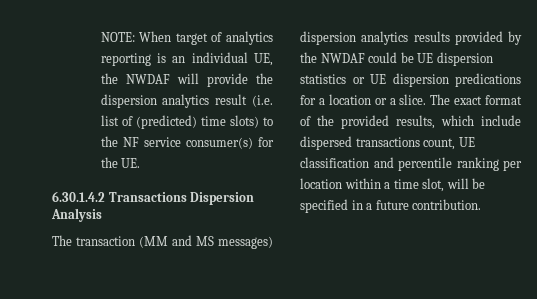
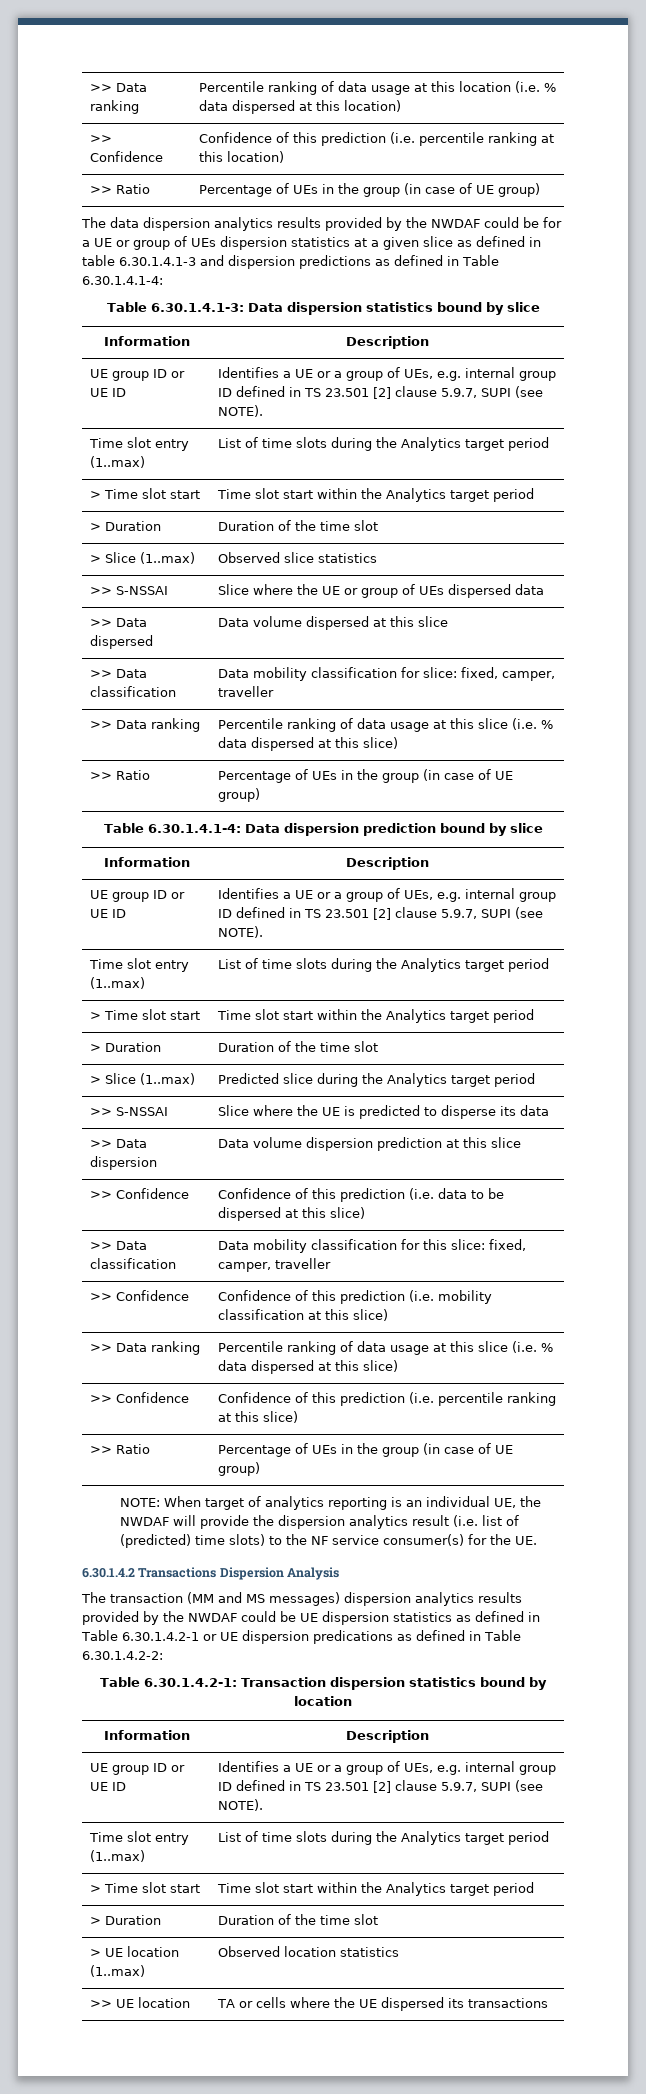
(100, 37) none -> [89,83,147,92] [89,100,139,114] [198,81,556,95] [198,100,401,114] [89,135,112,143] [89,151,163,162] [198,132,554,146] [198,151,284,163] [89,184,150,194] [198,183,540,197] [81,217,562,231] [82,236,541,250] [82,255,499,269] [82,276,163,285] [106,302,540,315] [103,336,190,346] [345,336,429,349] [89,369,185,381] [89,388,126,397] [217,367,556,381] [217,386,543,399] [217,405,263,417] [88,437,189,451] [89,456,145,468] [217,437,549,451] [89,488,200,499] [216,488,534,502] [89,521,161,531] [217,520,378,531] [89,552,195,564] [217,552,377,563] [89,586,168,595] [217,584,544,598] [89,618,147,627] [89,635,153,649] [217,616,448,630] [89,669,147,678] [89,686,176,697] [217,667,555,681] [217,686,274,697] [89,718,200,732] [217,718,553,732] [217,737,398,751] [89,770,150,780] [217,769,513,783] [217,788,260,802] [103,823,543,836] [103,857,190,867] [345,857,429,870] [89,890,185,902] [89,909,126,918] [217,888,556,902] [217,907,543,920] [217,926,263,938] [88,958,189,972] [89,977,145,989] [217,958,549,972] [89,1009,200,1020] [216,1009,534,1023] [89,1042,161,1052] [217,1041,378,1052] [89,1073,195,1085] [217,1073,535,1087] [89,1107,168,1116] [217,1105,549,1119] [89,1139,147,1148] [89,1156,157,1170] [217,1137,521,1151] [89,1188,189,1199] [217,1188,504,1202] [217,1207,365,1221] [89,1241,147,1250] [89,1258,176,1269] [217,1239,526,1253] [217,1258,331,1272] [89,1290,189,1301] [217,1290,492,1304] [217,1309,388,1321] [89,1341,200,1355] [217,1341,553,1355] [217,1360,398,1374] [89,1392,189,1403] [217,1392,556,1406] [217,1411,298,1423] [89,1444,150,1454] [217,1443,513,1457] [217,1462,260,1476] >> Data ranking | Percentile ranking of data usage at this location (i.e. % data dispersed at this location) // >> Confidence | Confidence of this prediction (i.e. percentile ranking at this location) // >> Ratio | Percentage of UEs in the group (in case of UE group) // The data dispersion analytics results provided by the NWDAF could be for a UE or group of UEs dispersion statistics at a given slice as defined in table 6.30.1.4.1-3 and dispersion predictions as defined in Table 6.30.1.4.1-4: // Table 6.30.1.4.1-3: Data dispersion statistics bound by slice // Information | Description // UE group ID or UE ID | Identifies a UE or a group of UEs, e.g. internal group ID defined in TS 23.501 [2] clause 5.9.7, SUPI (see NOTE). // Time slot entry (1..max) | List of time slots during the Analytics target period // > Time slot start | Time slot start within the Analytics target period // > Duration | Duration of the time slot // > Slice (1..max) | Observed slice statistics // >> S-NSSAI | Slice where the UE or group of UEs dispersed data // >> Data dispersed | Data volume dispersed at this slice // >> Data classification | Data mobility classification for slice: fixed, camper, traveller // >> Data ranking | Percentile ranking of data usage at this slice (i.e. % data dispersed at this slice) // >> Ratio | Percentage of UEs in the group (in case of UE group) // Table 6.30.1.4.1-4: Data dispersion prediction bound by slice // Information | Description // UE group ID or UE ID | Identifies a UE or a group of UEs, e.g. internal group ID defined in TS 23.501 [2] clause 5.9.7, SUPI (see NOTE). // Time slot entry (1..max) | List of time slots during the Analytics target period // > Time slot start | Time slot start within the Analytics target period // > Duration | Duration of the time slot // > Slice (1..max) | Predicted slice during the Analytics target period // >> S-NSSAI | Slice where the UE is predicted to disperse its data // >> Data dispersion | Data volume dispersion prediction at this slice // >> Confidence | Confidence of this prediction (i.e. data to be dispersed at this slice) // >> Data classification | Data mobility classification for this slice: fixed, camper, traveller // >> Confidence | Confidence of this prediction (i.e. mobility classification at this slice) // >> Data ranking | Percentile ranking of data usage at this slice (i.e. % data dispersed at this slice) // >> Confidence | Confidence of this prediction (i.e. percentile ranking at this slice) // >> Ratio | Percentage of UEs in the group (in case of UE group) //
[352,73,521,87] [300,94,522,105] [300,115,521,129] [300,136,475,150] [300,157,522,171] [300,178,486,192] [300,199,482,213] or UE dispersion predications for a location or a slice. The exact format of the provided results, which include dispersed transactions count, UE classification and percentile ranking per location within a time slot, will be specified in a future contribution. -> [456,1611,540,1622] [81,1630,521,1644] [82,1651,163,1660] [99,1677,548,1690] [294,1696,352,1706] [103,1730,190,1740] [345,1730,429,1743] [89,1763,185,1775] [89,1782,126,1791] [217,1761,556,1775] [217,1780,543,1793] [217,1799,263,1811] [88,1831,189,1845] [89,1850,145,1862] [217,1831,549,1845] [89,1882,200,1893] [216,1882,534,1896] [89,1915,161,1925] [217,1914,378,1925] [89,1946,179,1957] [89,1965,145,1977] [217,1946,399,1957] [89,1997,190,2008] [216,1997,548,2011] as defined in Table 6.30.1.4.2-1 or UE dispersion predications as defined in Table 6.30.1.4.2-2: // Table 6.30.1.4.2-1: Transaction dispersion statistics bound by location // Information | Description // UE group ID or UE ID | Identifies a UE or a group of UEs, e.g. internal group ID defined in TS 23.501 [2] clause 5.9.7, SUPI (see NOTE). // Time slot entry (1..max) | List of time slots during the Analytics target period // > Time slot start | Time slot start within the Analytics target period // > Duration | Duration of the time slot // > UE location (1..max) | Observed location statistics // >> UE location | TA or cells where the UE dispersed its transactions

